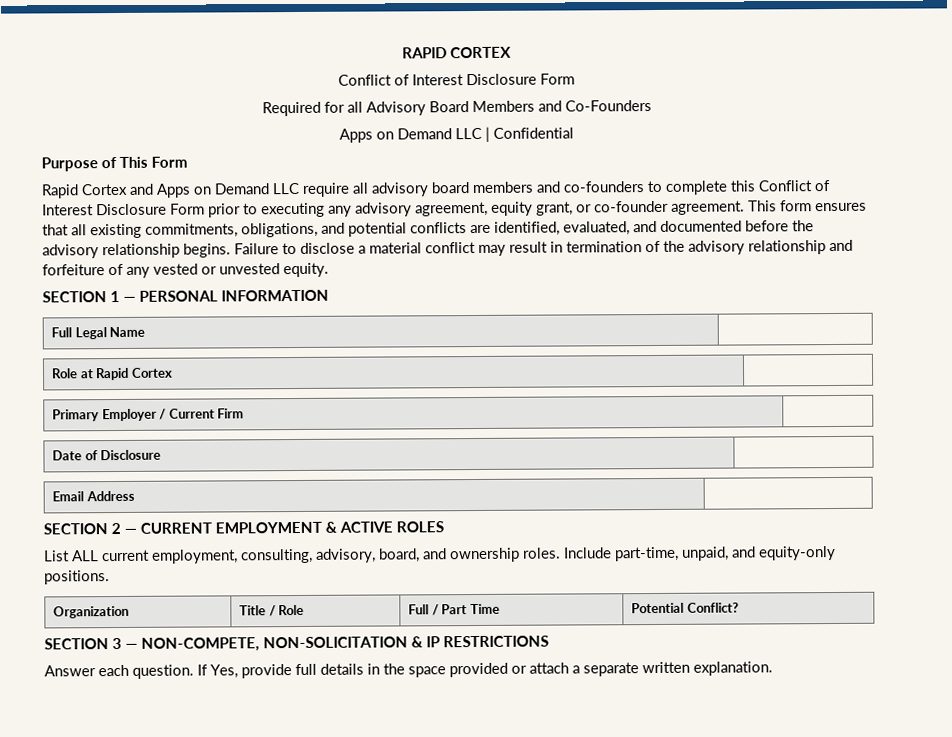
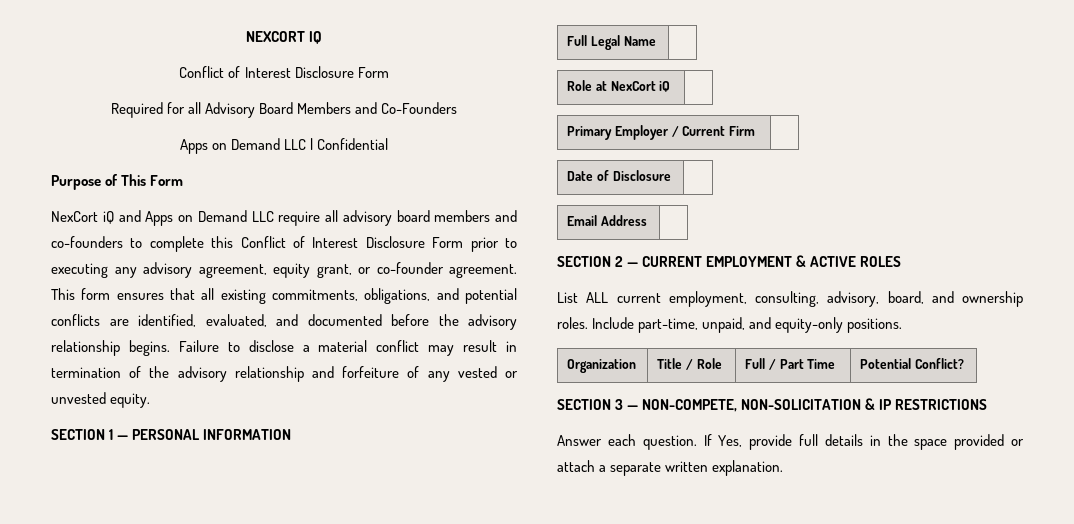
[402,46,512,59] RAPID CORTEX -> [245,31,323,44] NEXCORT IQ
[41,183,128,199] Rapid Cortex -> [51,211,114,224] NexCort iQ
[95,367,173,381] Rapid Cortex -> [610,81,671,92] NexCort iQ

